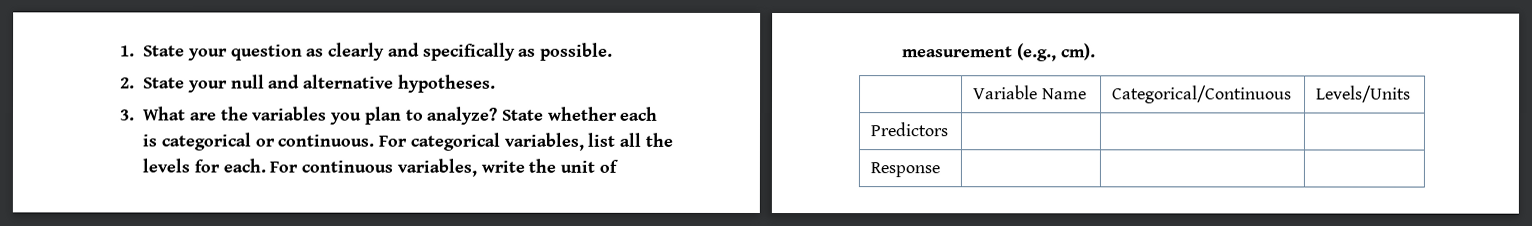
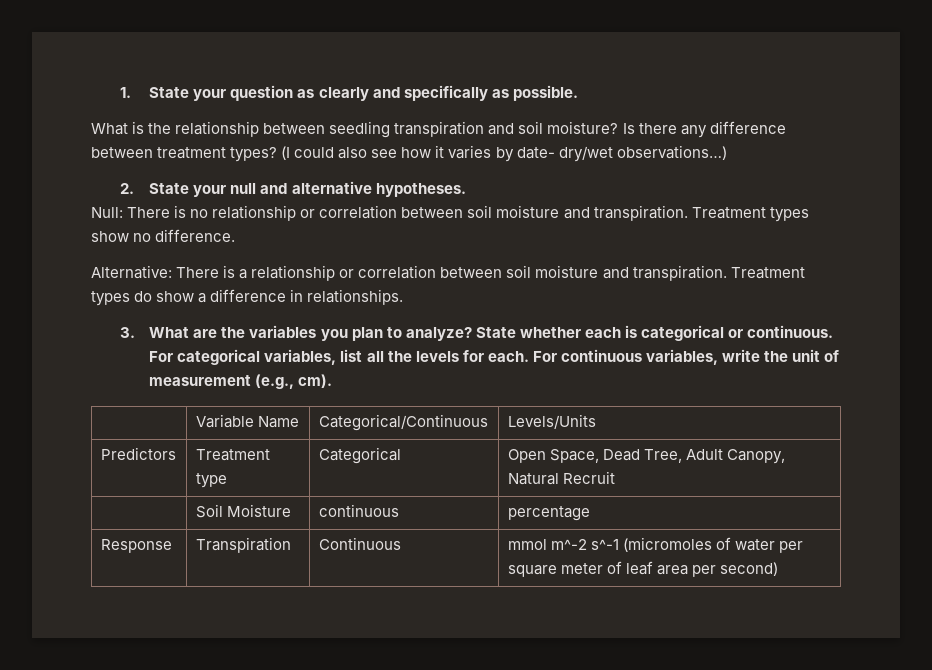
(614, 51) none -> [91,121,786,138] [91,145,727,162] // What is the relationship between seedling transpiration and soil moisture? Is there any difference between treatment types? (I could also see how it varies by date- dry/wet observations…)
(496, 83) none -> [91,205,809,222] [91,229,236,242] [91,265,805,281] [91,289,404,306] // Null: There is no relationship or correlation between soil moisture and transpiration. Treatment types show no difference. // Alternative: There is a relationship or correlation between soil moisture and transpiration. Treatment types do show a difference in relationships.
[870,162,941,178] | | // Response | | | -> [195,449,270,461] [195,473,227,488] [318,447,401,464] [507,449,786,464] [507,471,615,485] [195,504,291,518] [318,504,399,517] [507,506,590,521] [100,539,172,553] [195,537,291,553] [318,537,401,550] [507,537,804,553] [507,561,779,577] Treatment type | Categorical | Open Space, Dead Tree, Adult Canopy, Natural Recruit // | Soil Moisture | continuous | percentage // Response | Transpiration | Continuous | mmol m^-2 s^-1 (micromoles of water per square meter of leaf area per second)

